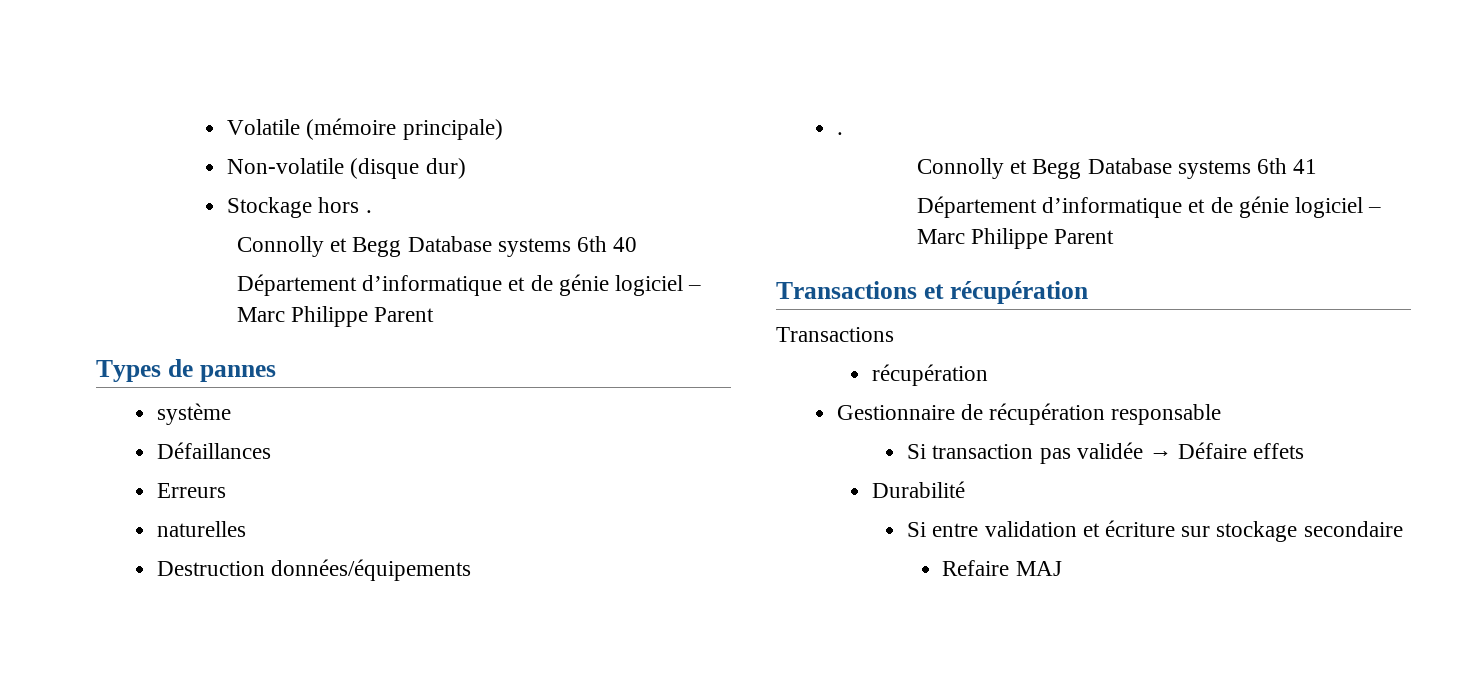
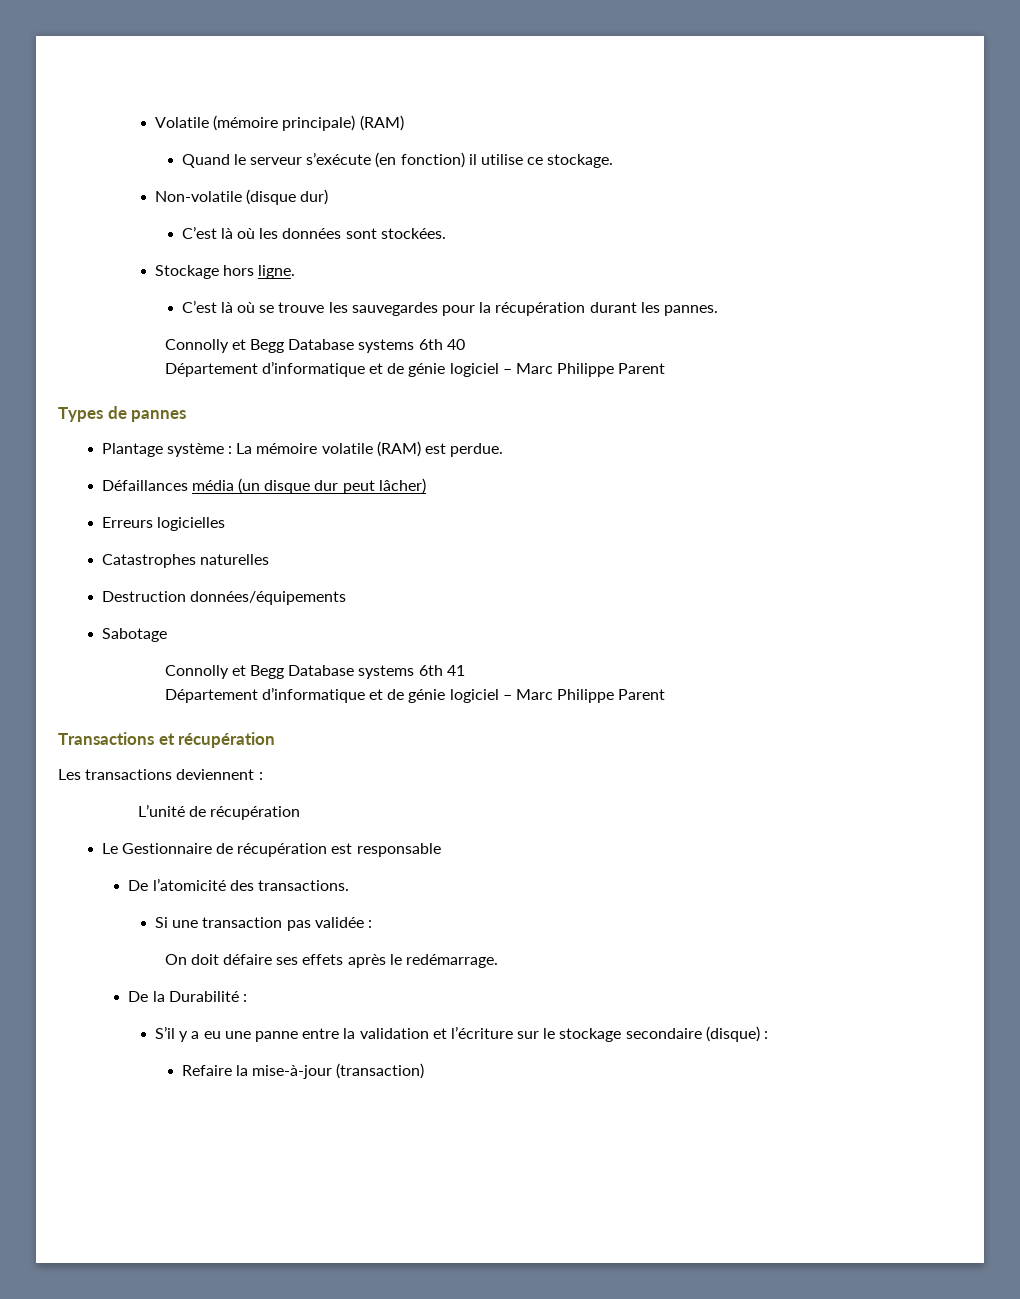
[227,158,466,179] [227,197,372,218] // Non-volatile (disque dur) // Stockage hors . -> [359,115,404,131] [181,152,614,168] [155,189,329,205] [181,226,446,239] [155,265,296,279] [181,300,718,316] (RAM) // Quand le serveur s’exécute (en fonction) il utilise ce stockage. // Non-volatile (disque dur) // C’est là où les données sont stockées. // Stockage hors ligne. // C’est là où se trouve les sauvegardes pour la récupération durant les pannes.
(276, 373) none -> [101,443,163,457] Plantage
[156,442,271,459] // Défaillances -> [228,441,504,457] [101,478,426,494] : La mémoire volatile (RAM) est perdue. // Défaillances média (un disque dur peut lâcher)
(226, 490) // -> [156,517,225,531] [101,554,196,568] logicielles // Catastrophes
[836,132,843,135] . -> [101,628,167,642] Sabotage
[776,327,894,342] [871,364,988,386] Transactions // récupération // -> [58,769,263,780] [137,804,301,820] [101,843,118,854] Les transactions deviennent : // L’unité de récupération // Le
(1105, 414) none -> [331,843,353,854] est
[907,444,927,459] // Si -> [128,878,349,891] [155,917,199,928] // De l’atomicité des transactions. // Si une
[1148,442,1305,459] [871,481,965,498] [907,520,1211,537] → Défaire effets // Durabilité // Si entre validation et écriture sur -> [367,920,372,928] [164,954,498,968] [128,991,247,1002] [155,1026,556,1042] : // On doit défaire ses effets après le redémarrage. // De la Durabilité : // S’il y a eu une panne entre la validation et l’écriture sur le
(1403, 529) none -> [705,1026,768,1042] (disque) :
[1015,561,1062,576] MAJ -> [235,1063,425,1079] la mise-à-jour (transaction)

